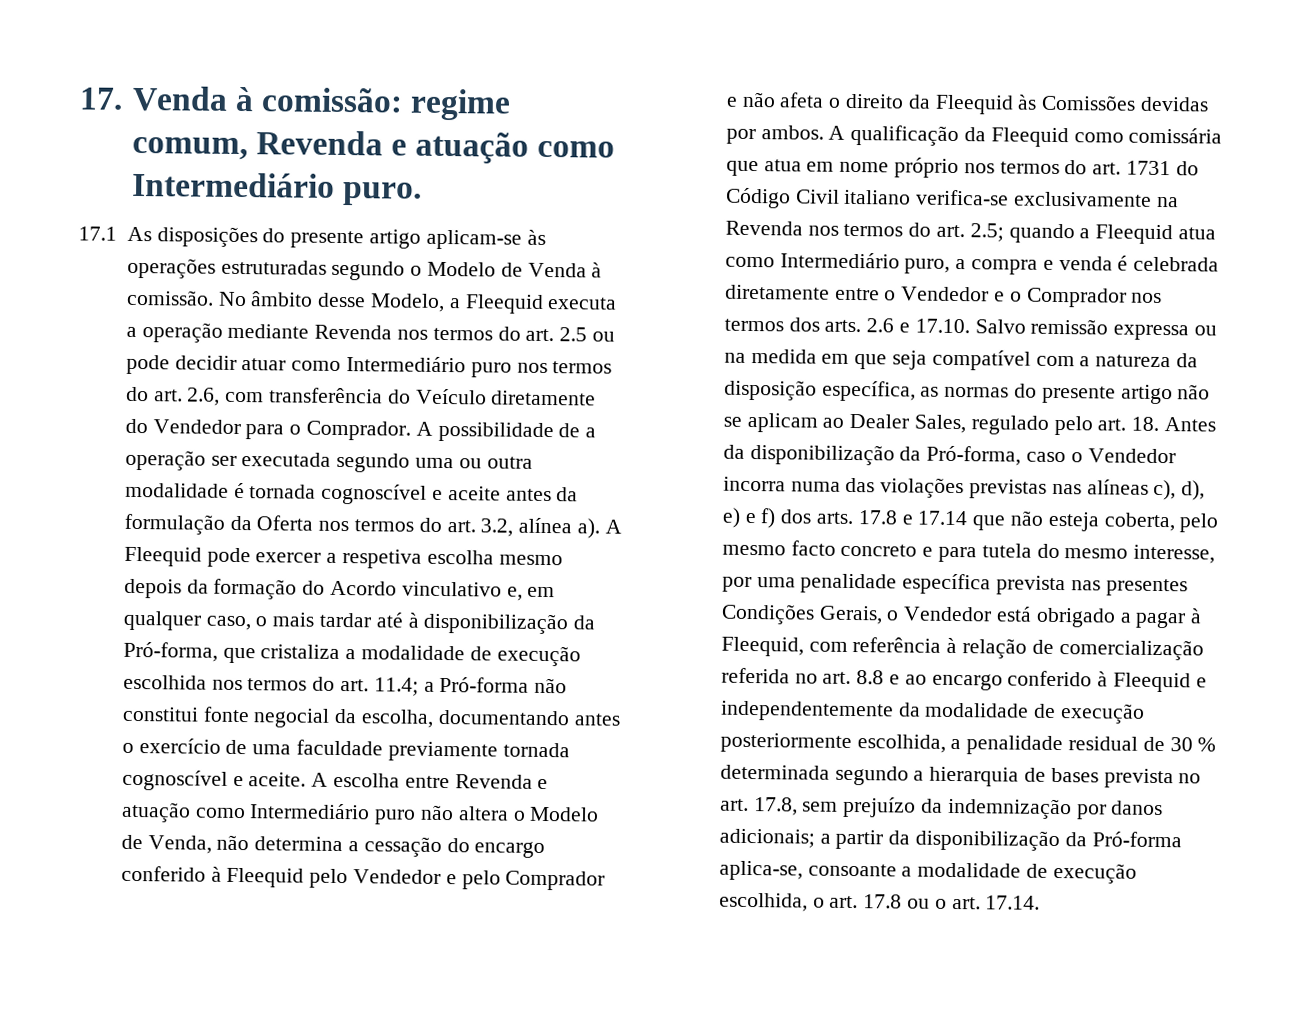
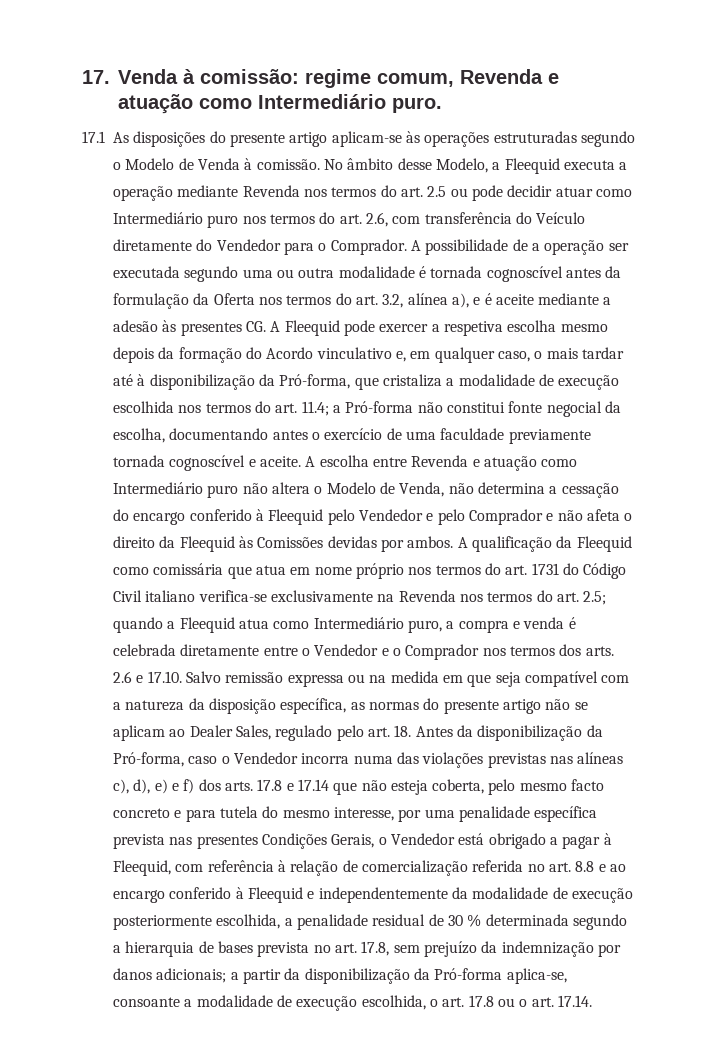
[431,486,501,501] e aceite -> (563, 274) none
[576,518,600,539] a). -> [451,293,612,308] [113,320,266,336] a), e é aceite mediante a adesão às presentes CG.

